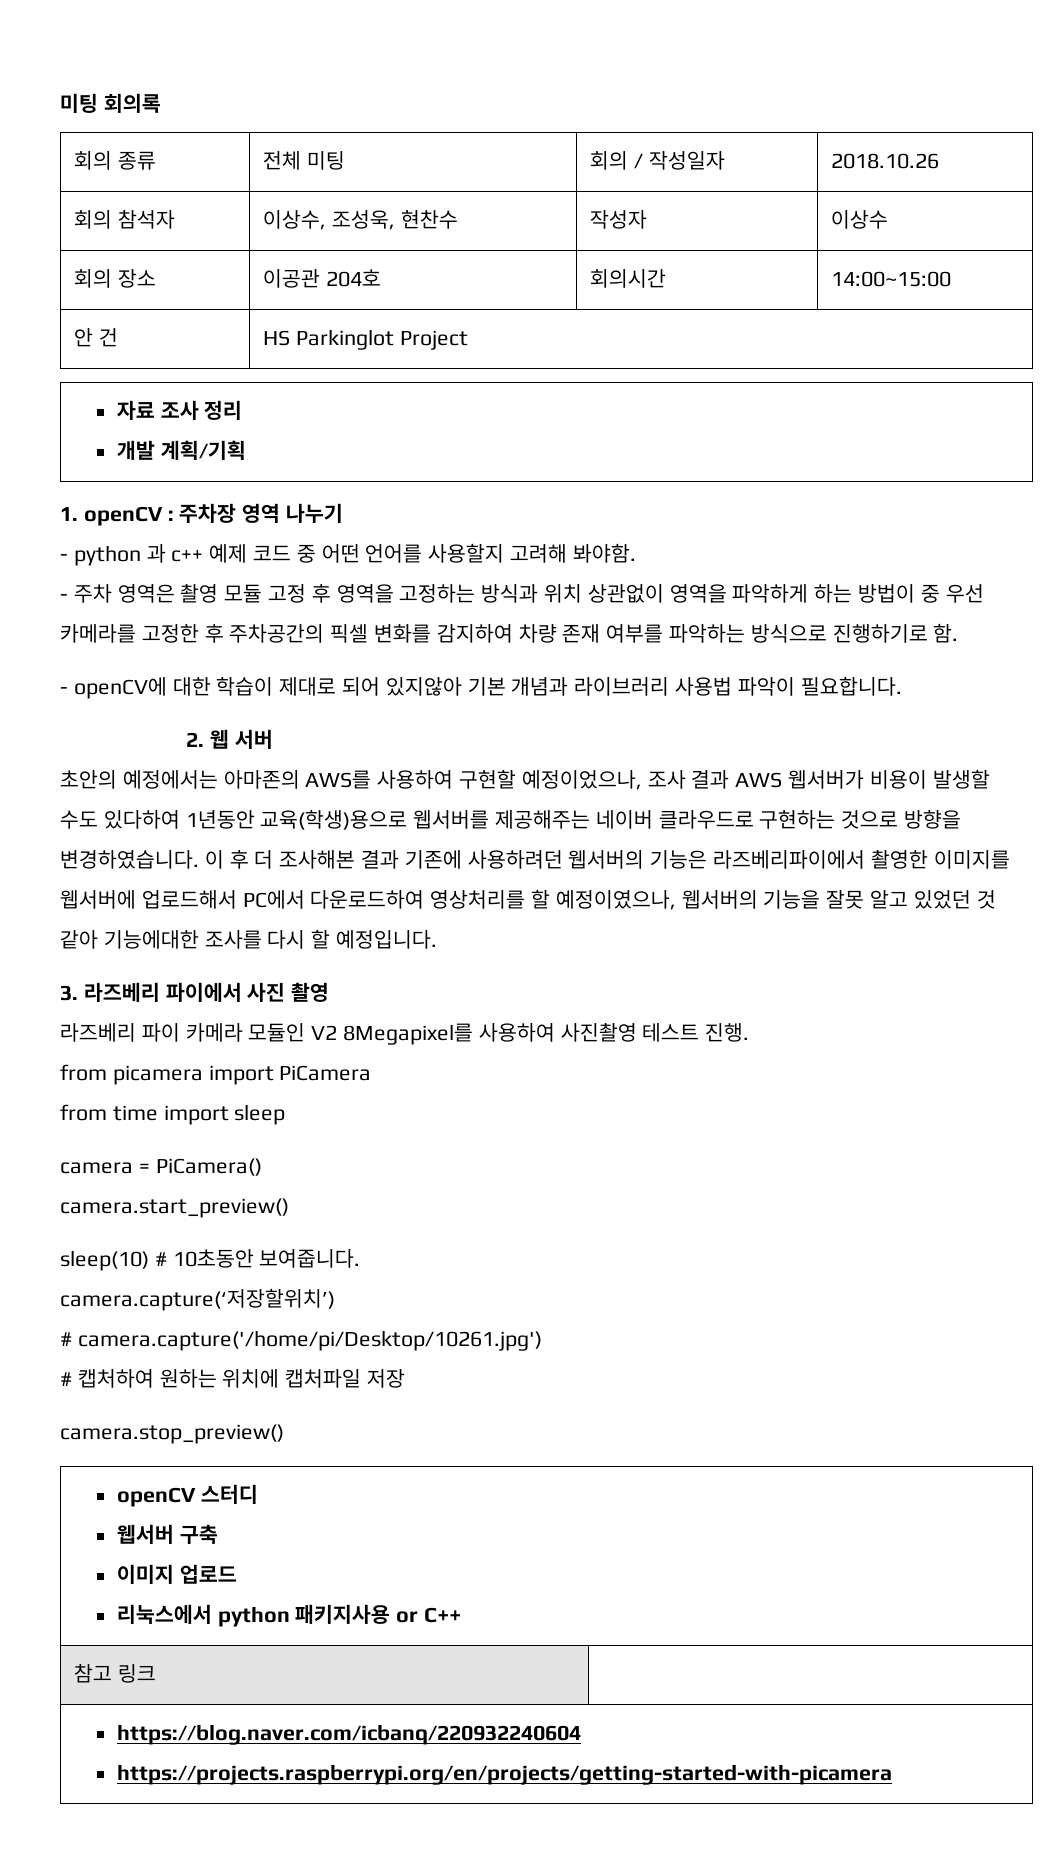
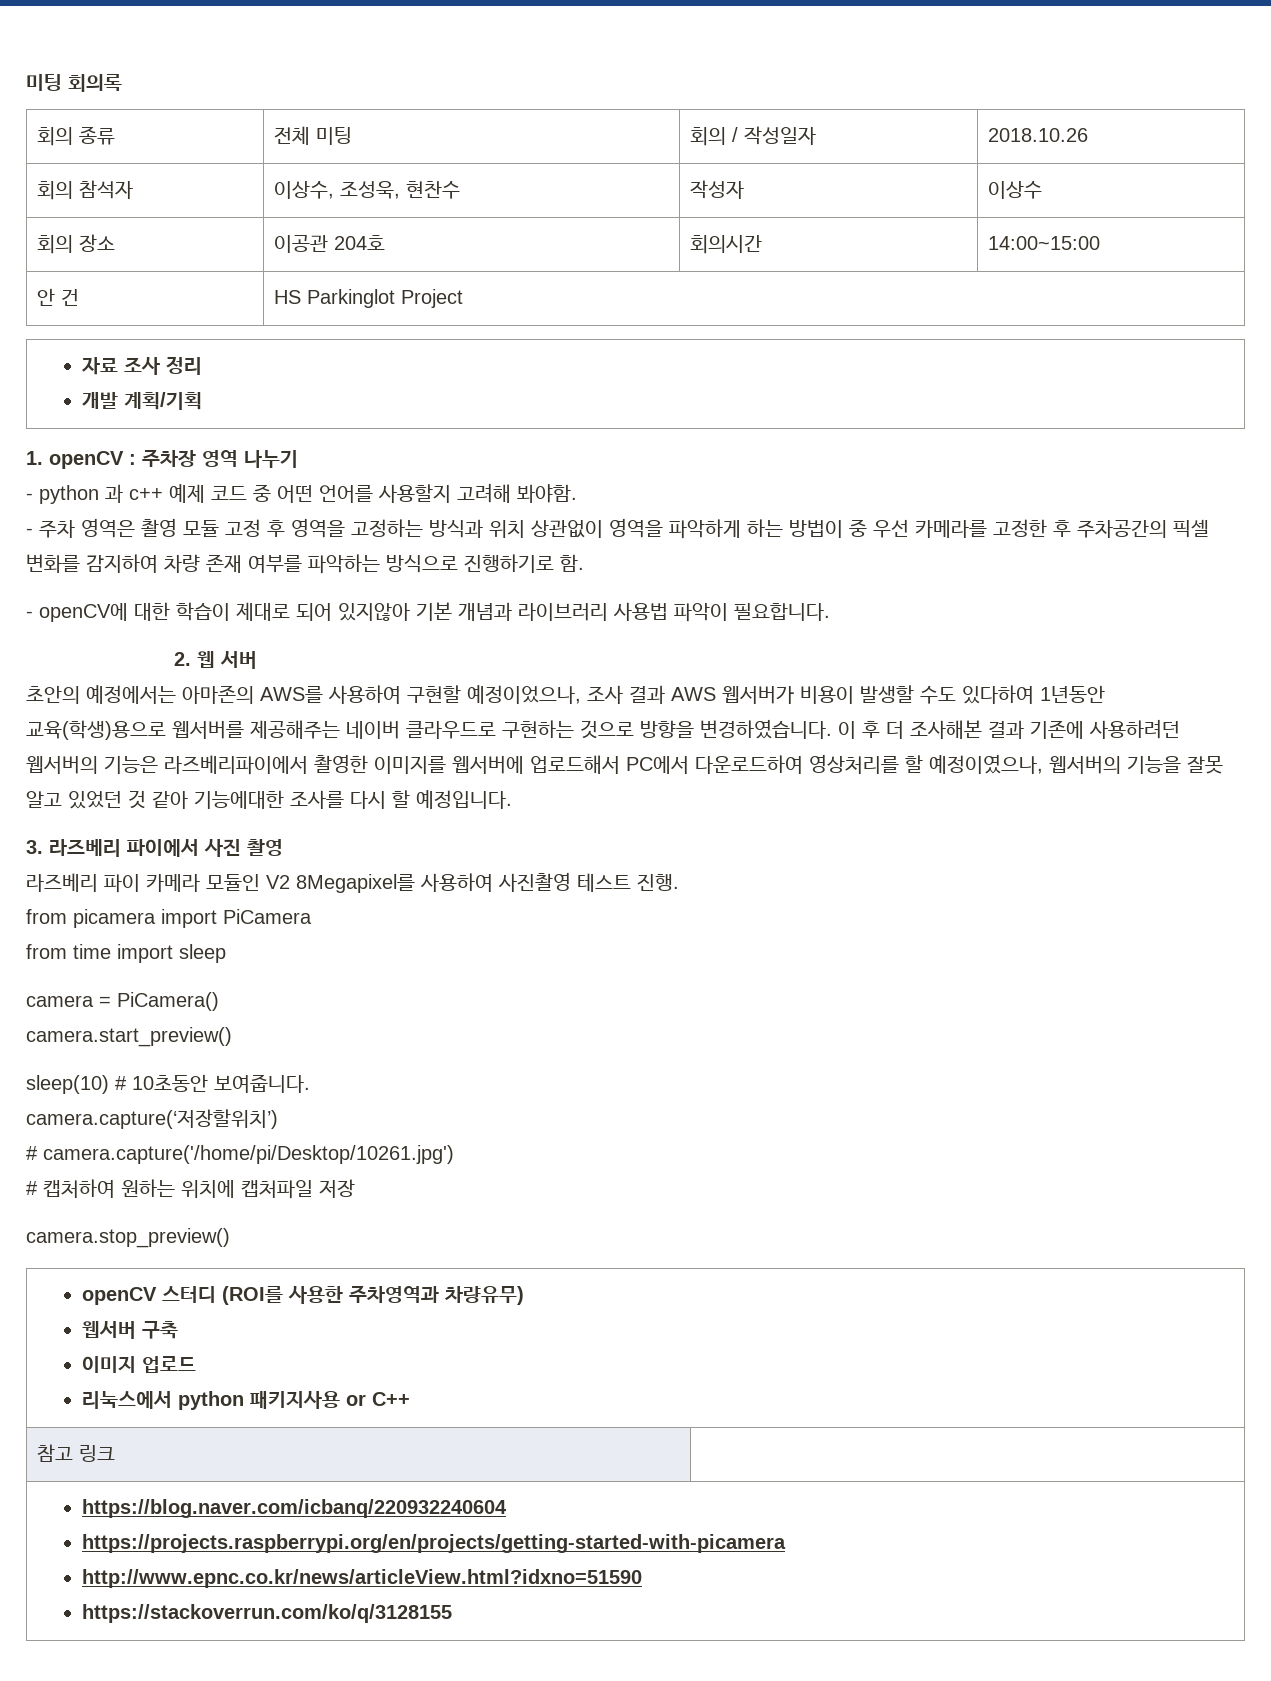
(258, 1494) none -> [221,1285,524,1305] (ROI를 사용한 주차영역과 차량유무)
(892, 1774) none -> [81,1569,642,1588] [81,1604,452,1623] // http://www.epnc.co.kr/news/articleView.html?idxno=51590 // https://stackoverrun.com/ko/q/3128155

